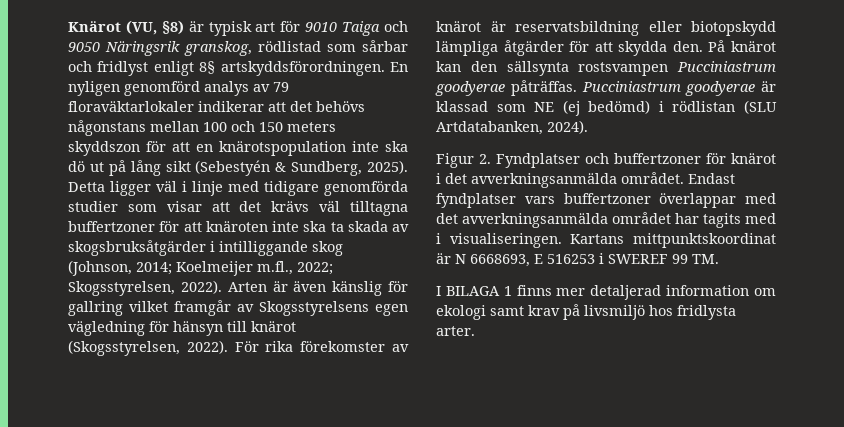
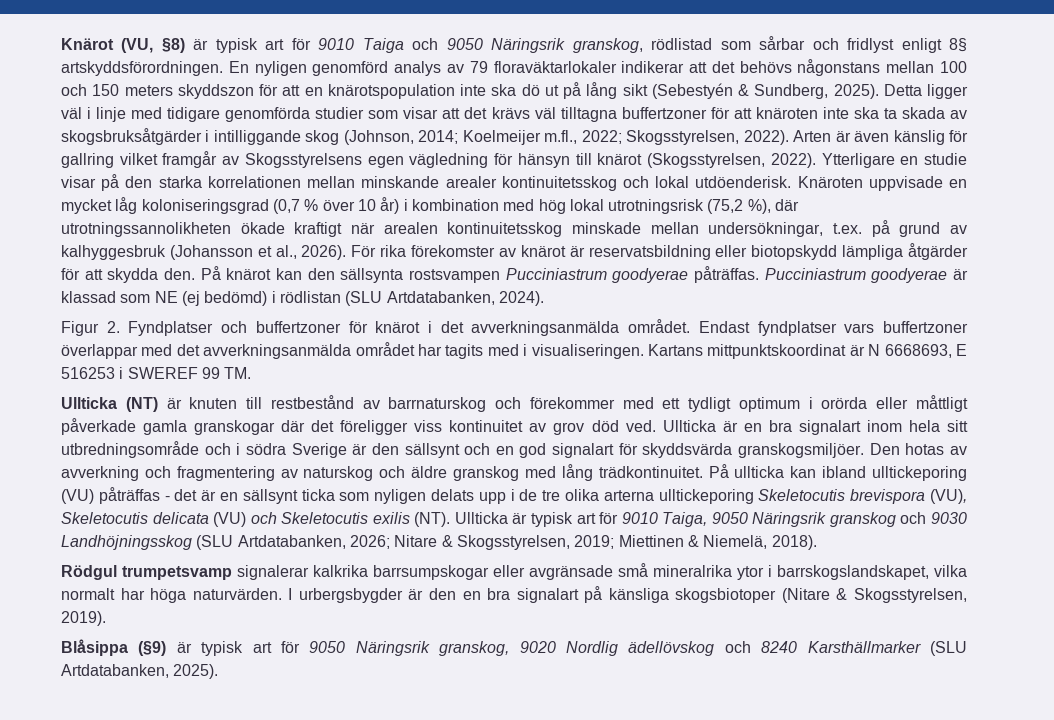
(228, 347) none -> [821,153,968,168] [61,174,967,191] [61,197,800,214] [61,220,967,237] [61,245,347,260] Ytterligare en studie visar på den starka korrelationen mellan minskande arealer kontinuitetsskog och lokal utdöenderisk. Knäroten uppvisade en mycket låg koloniseringsgrad (0,7 % över 10 år) i kombination med hög lokal utrotningsrisk (75,2 %), där utrotningssannolikheten ökade kraftigt när arealen kontinuitetsskog minskade mellan undersökningar, t.ex. på grund av kalhyggesbruk (Johansson et al., 2026).
[436,285,776,300] [436,304,736,320] [436,326,475,336] I BILAGA 1 finns mer detaljerad information om ekologi samt krav på livsmiljö hos fridlysta arter. -> [61,395,968,412] [61,418,969,435] [61,441,967,458] [61,464,968,481] [61,487,967,504] [61,512,967,527] [61,535,817,550] [61,563,967,580] [61,586,967,603] [61,611,106,626] [61,639,967,656] [61,664,219,679] Ullticka (NT) är knuten till restbestånd av barrnaturskog och förekommer med ett tydligt optimum i orörda eller måttligt påverkade gamla granskogar där det föreligger viss kontinuitet av grov död ved. Ullticka är en bra signalart inom hela sitt utbredningsområde och i södra Sverige är den sällsynt och en god signalart för skyddsvärda granskogsmiljöer. Den hotas av avverkning och fragmentering av naturskog och äldre granskog med lång trädkontinuitet. På ullticka kan ibland ulltickeporing (VU) påträffas - det är en sällsynt ticka som nyligen delats upp i de tre olika arterna ulltickeporing Skeletocutis brevispora (VU), Skeletocutis delicata (VU) och Skeletocutis exilis (NT). Ullticka är typisk art för 9010 Taiga, 9050 Näringsrik granskog och 9030 Landhöjningsskog (SLU Artdatabanken, 2026; Nitare & Skogsstyrelsen, 2019; Miettinen & Niemelä, 2018). // Rödgul trumpetsvamp signalerar kalkrika barrsumpskogar eller avgränsade små mineralrika ytor i barrskogslandskapet, vilka normalt har höga naturvärden. I urbergsbygder är den en bra signalart på känsliga skogsbiotoper (Nitare & Skogsstyrelsen, 2019). // Blåsippa (§9) är typisk art för 9050 Näringsrik granskog, 9020 Nordlig ädellövskog och 8240 Karsthällmarker (SLU Artdatabanken, 2025).

